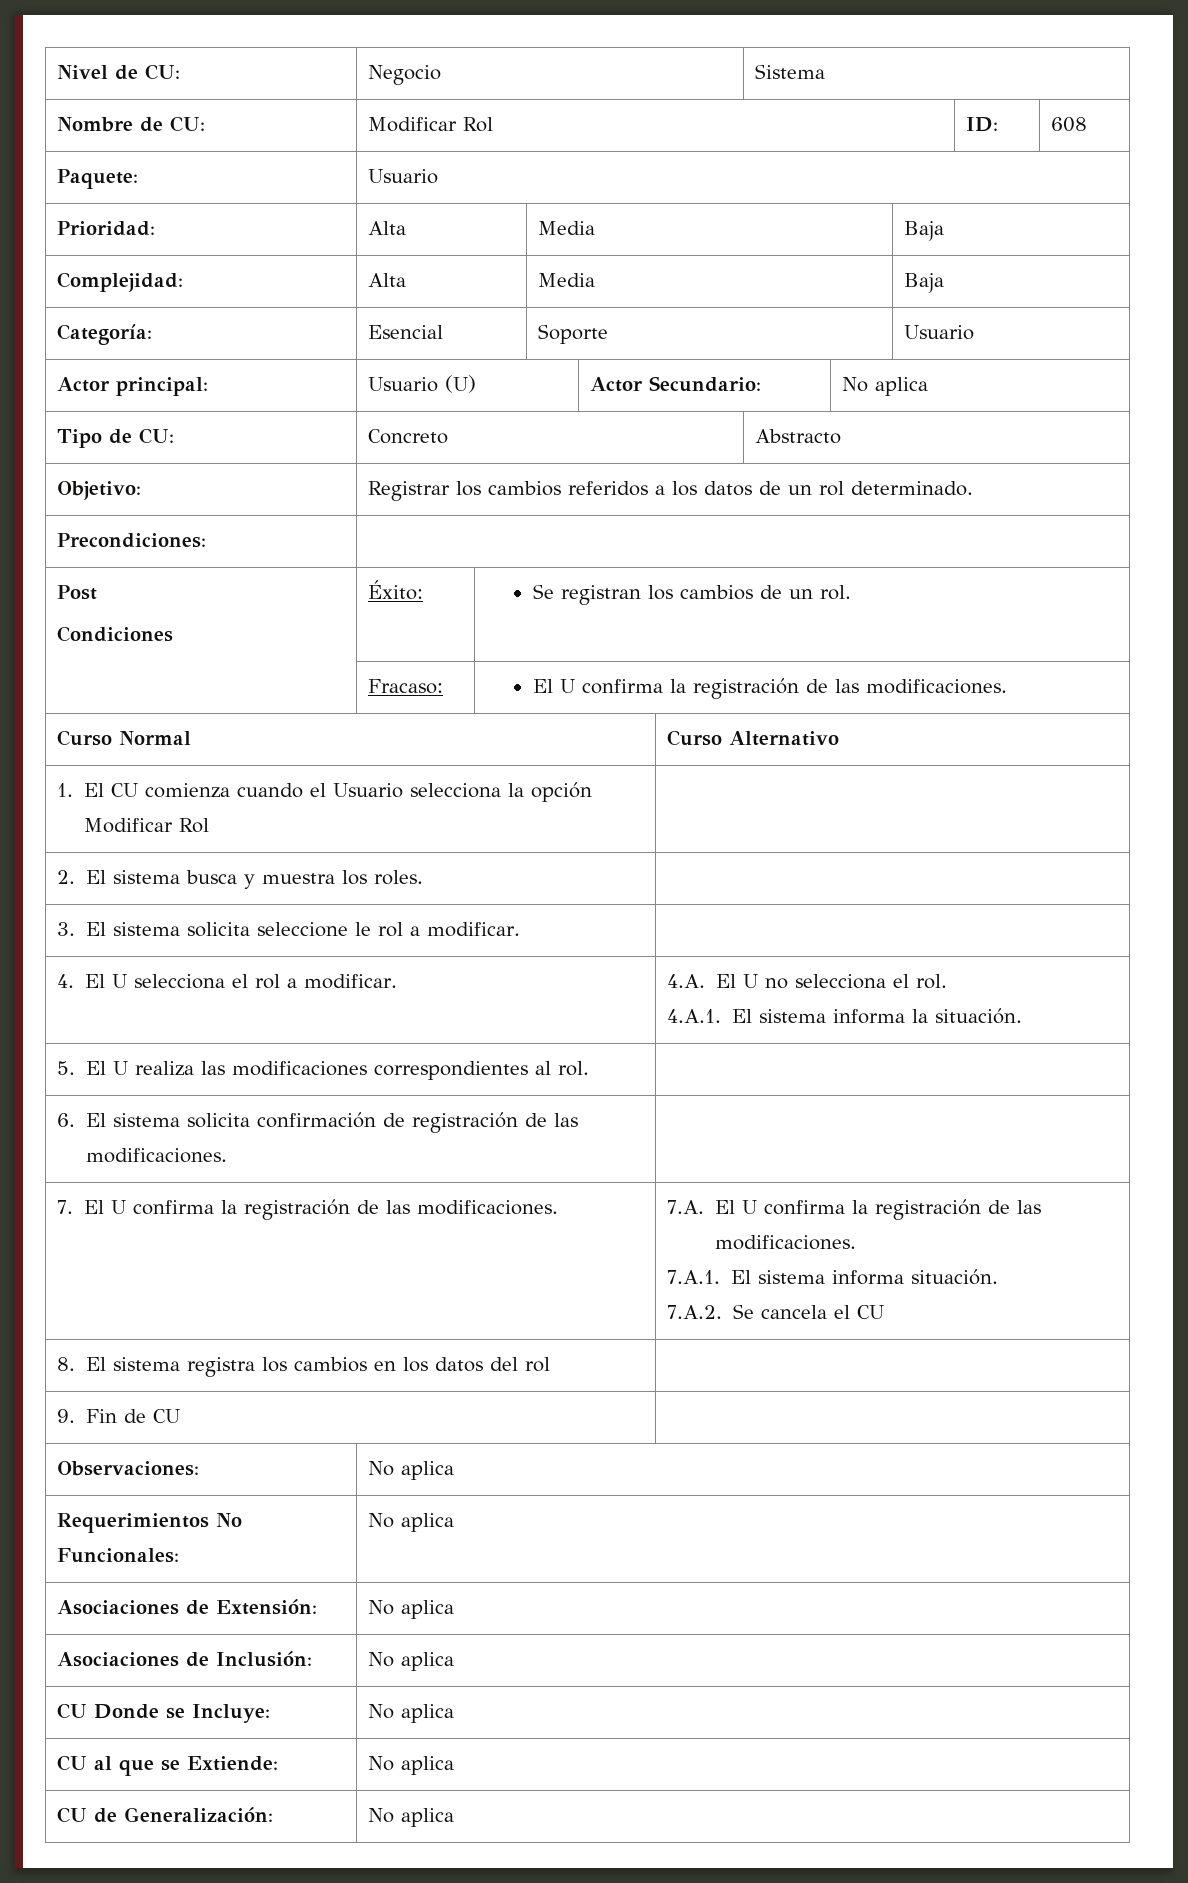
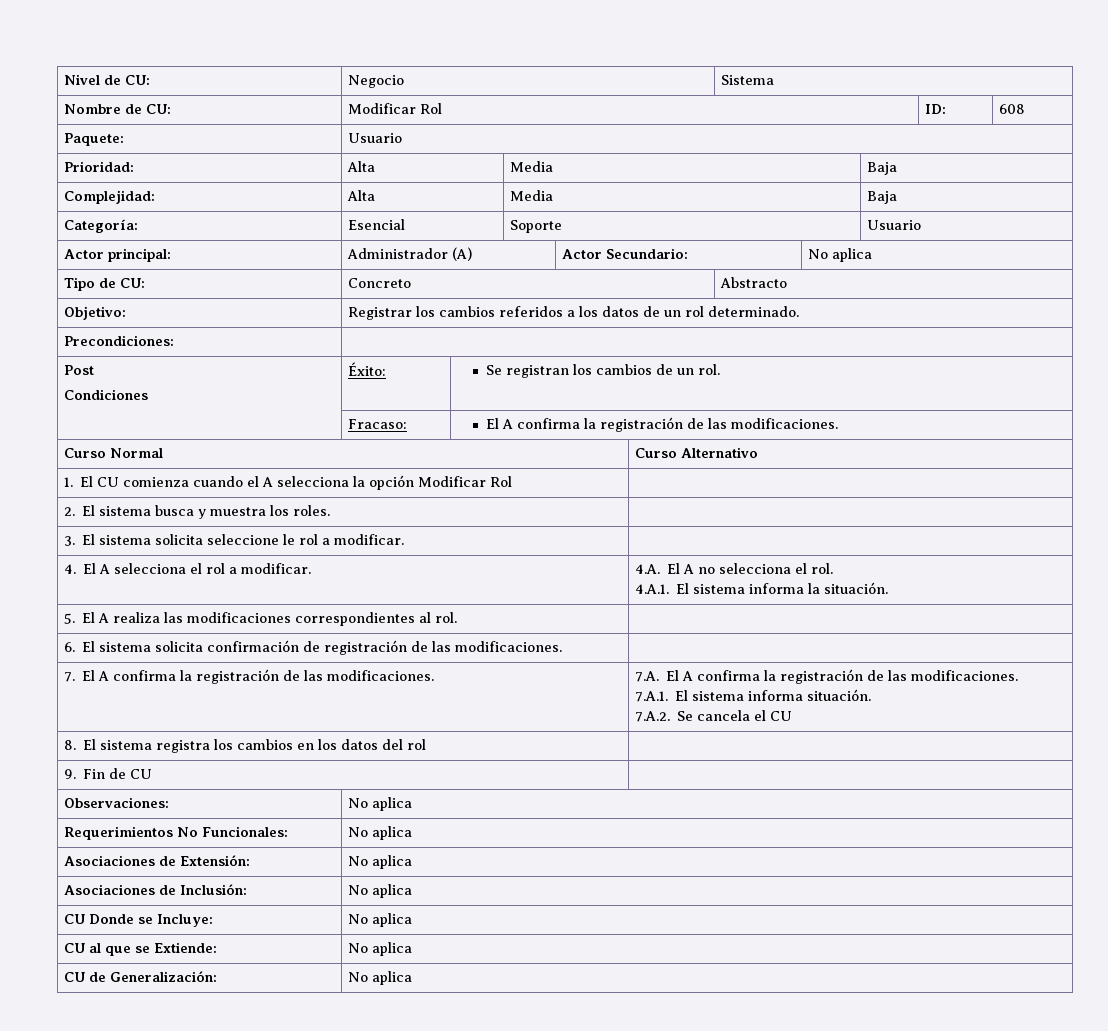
[368,375,477,393] Usuario (U) -> [346,247,472,261] Administrador (A)
[559,679,575,693] U -> [502,419,514,429] A
[332,783,403,798] Usuario -> [262,477,274,487] A
[111,974,127,988] U -> [99,564,111,574] A
[742,974,758,988] U -> [683,564,695,574] A
[112,1061,128,1075] U -> [98,613,110,623] A
[110,1200,126,1214] U -> [98,671,110,681] A
[741,1200,757,1214] U -> [682,671,694,681] A

